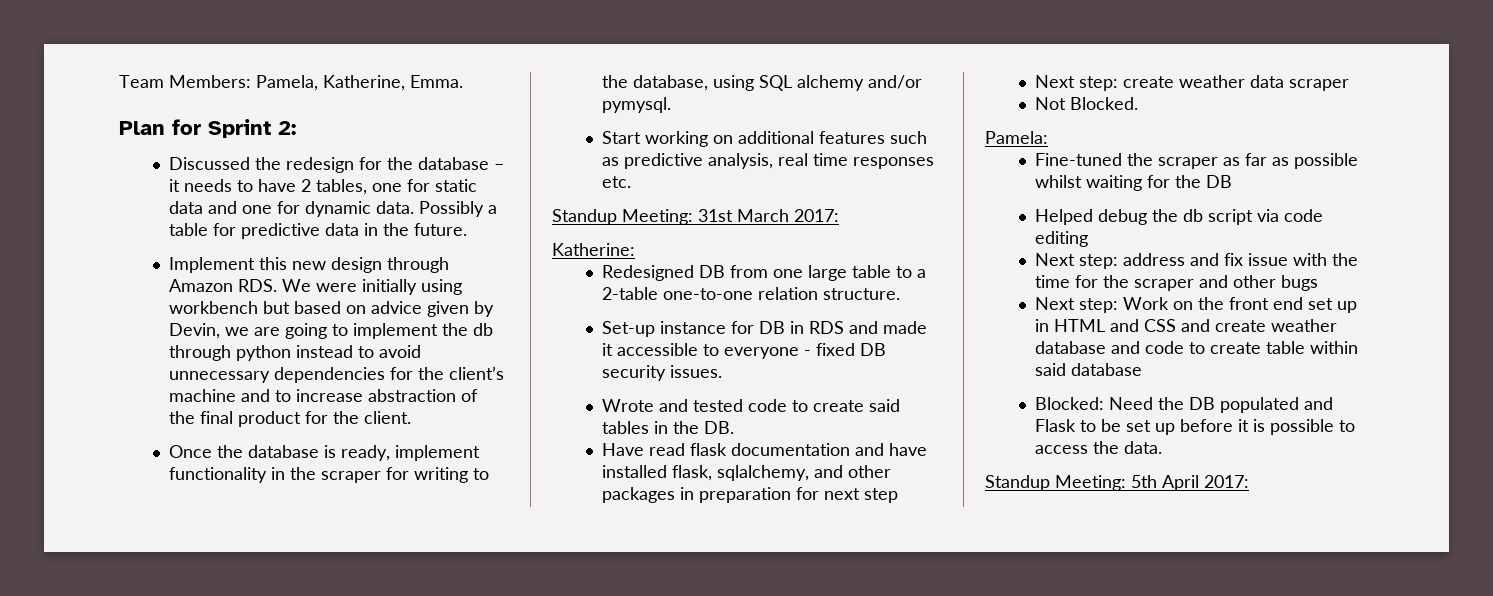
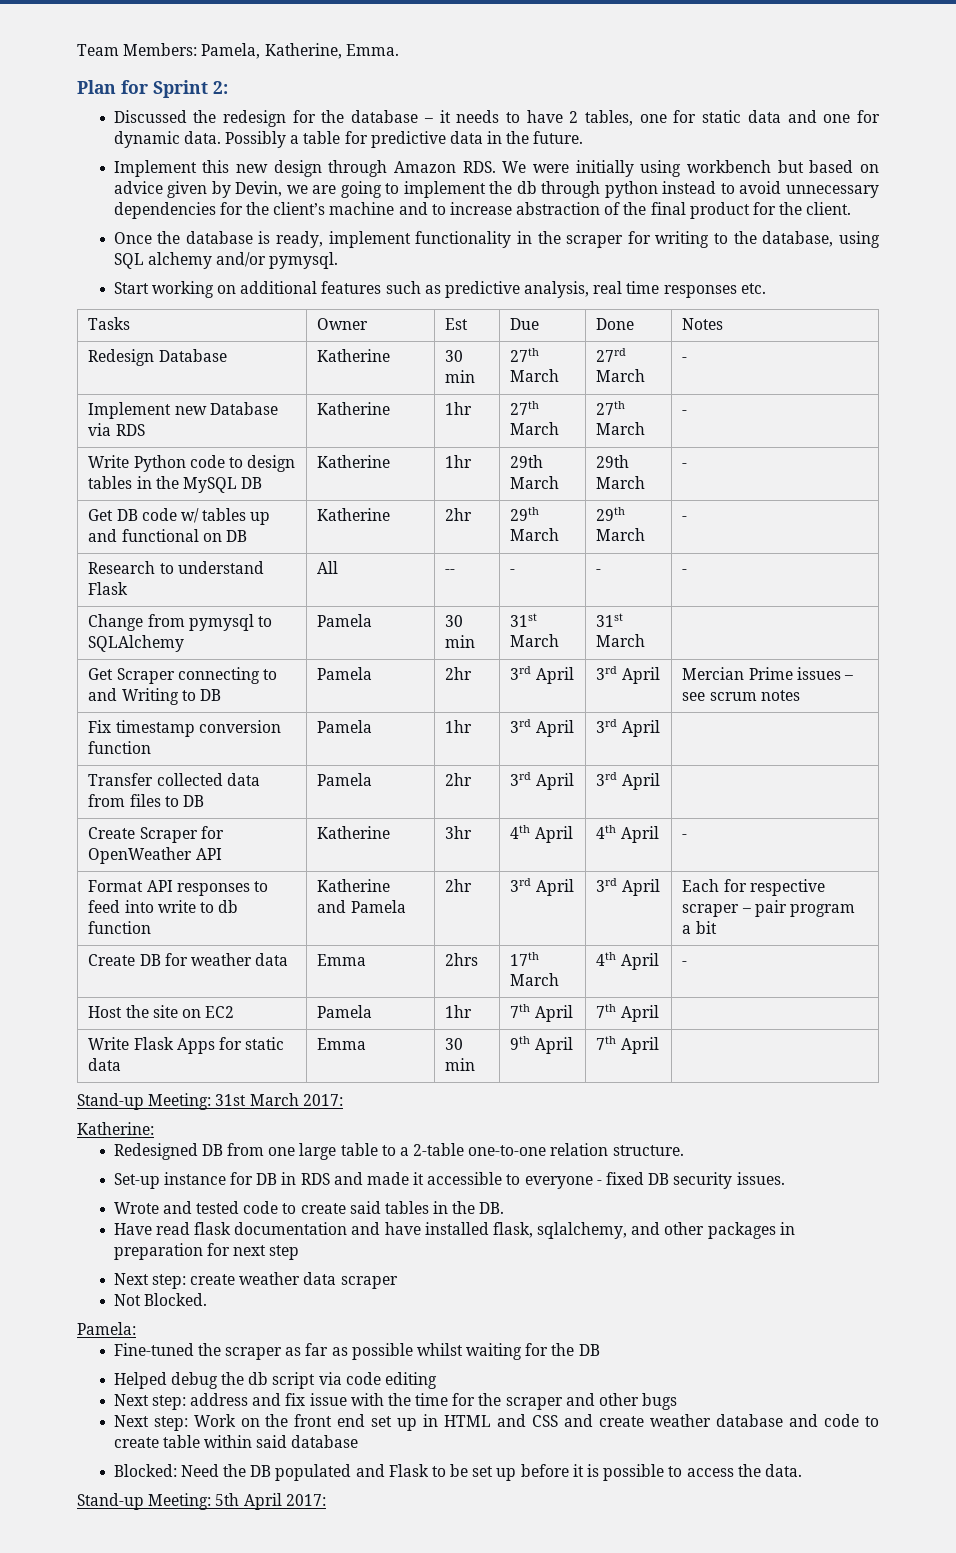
[552,209,617,225] // Standup -> [88,317,131,330] [317,318,369,330] [445,318,469,330] [510,318,540,330] [596,318,635,330] [682,318,724,330] [88,349,227,366] [317,349,391,362] [445,350,464,362] [445,370,476,383] [510,348,540,362] [510,369,560,382] [596,348,627,362] [596,369,646,382] [682,357,688,362] [88,402,278,419] [88,423,145,436] [317,402,391,415] [445,402,473,415] [510,401,540,415] [510,422,560,435] [596,401,626,415] [596,422,646,435] [682,410,688,415] [88,455,296,472] [88,476,263,493] [317,455,391,468] [445,455,473,468] [510,455,544,468] [510,476,560,489] [596,455,630,468] [596,476,646,489] [682,463,688,468] [88,508,271,525] [88,529,248,542] [317,508,391,521] [445,508,473,521] [510,507,540,521] [510,528,560,541] [596,507,626,521] [596,528,646,541] [682,516,688,521] [88,561,264,574] [88,582,129,595] [317,561,339,574] [445,569,456,574] [510,569,516,574] [596,569,602,574] [682,569,688,574] [88,614,273,631] [88,635,185,652] [317,614,373,627] [445,615,464,627] [445,635,476,648] [510,613,538,627] [510,634,560,647] [596,613,624,627] [596,634,646,647] [88,667,278,684] [88,688,222,705] [317,667,373,680] [445,667,473,680] [510,666,574,684] [596,666,660,684] [682,667,854,680] [682,690,800,701] [88,720,281,737] [88,741,152,754] [317,720,373,733] [445,720,473,733] [510,719,574,737] [596,719,660,737] [88,773,260,786] [88,794,205,807] [317,773,373,786] [445,773,473,786] [510,772,574,790] [596,772,660,790] [88,826,224,843] [88,847,222,864] [317,826,391,839] [445,826,473,839] [510,825,573,843] [596,825,659,843] [682,834,688,839] [88,880,269,896] [88,900,239,913] [88,921,152,934] [317,879,391,892] [317,900,406,913] [445,879,473,892] [510,878,574,896] [596,878,660,896] [682,879,825,896] [682,900,856,917] [682,921,717,934] [88,953,289,966] [317,954,367,966] [445,953,479,966] [510,952,540,966] [510,973,560,986] [596,952,659,970] [682,961,688,966] [88,1005,235,1018] [317,1005,373,1018] [445,1005,473,1018] [510,1004,573,1022] [596,1004,659,1022] [88,1037,285,1054] [88,1058,122,1071] [317,1038,367,1050] [445,1038,464,1050] [445,1058,476,1071] [510,1036,573,1054] [596,1036,659,1054] [77,1093,144,1110] // Tasks | Owner | Est | Due | Done | Notes // Redesign Database | Katherine | 30 min | 27th March | 27rd March | - // Implement new Database via RDS | Katherine | 1hr | 27th March | 27th March | - // Write Python code to design tables in the MySQL DB | Katherine | 1hr | 29th March | 29th March | - // Get DB code w/ tables up and functional on DB | Katherine | 2hr | 29th March | 29th March | - // Research to understand Flask | All | -- | - | - | - // Change from pymysql to SQLAlchemy | Pamela | 30 min | 31st March | 31st March | // Get Scraper connecting to and Writing to DB | Pamela | 2hr | 3rd April | 3rd April | Mercian Prime issues – see scrum notes // Fix timestamp conversion function | Pamela | 1hr | 3rd April | 3rd April | // Transfer collected data from files to DB | Pamela | 2hr | 3rd April | 3rd April | // Create Scraper for OpenWeather API | Katherine | 3hr | 4th April | 4th April | - // Format API responses to feed into write to db function | Katherine and Pamela | 2hr | 3rd April | 3rd April | Each for respective scraper – pair program a bit // Create DB for weather data | Emma | 2hrs | 17th March | 4th April | - // Host the site on EC2 | Pamela | 1hr | 7th April | 7th April | // Write Flask Apps for static data | Emma | 30 min | 9th April | 7th April | // Stand-up
[985,475,1050,491] Standup -> [77,1493,144,1510] Stand-up

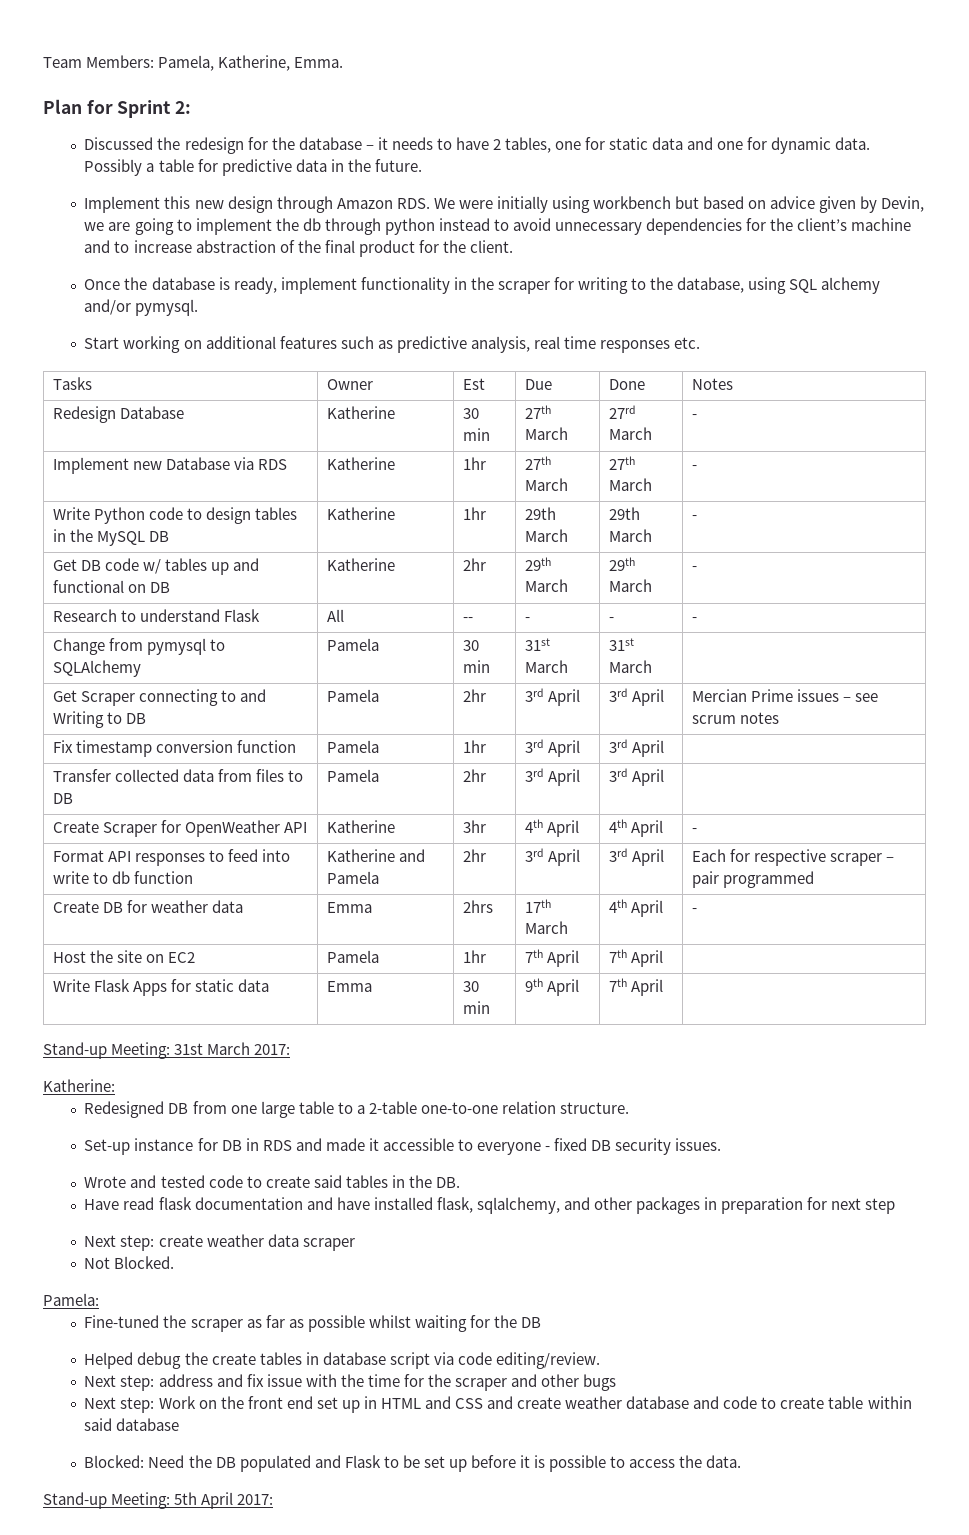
[790,904,856,917] [682,921,717,934] program a bit -> [723,871,815,888] programmed
[248,1372,269,1385] db -> [211,1352,386,1365] create tables in database
[384,1372,437,1389] editing -> [495,1352,600,1369] editing/review.

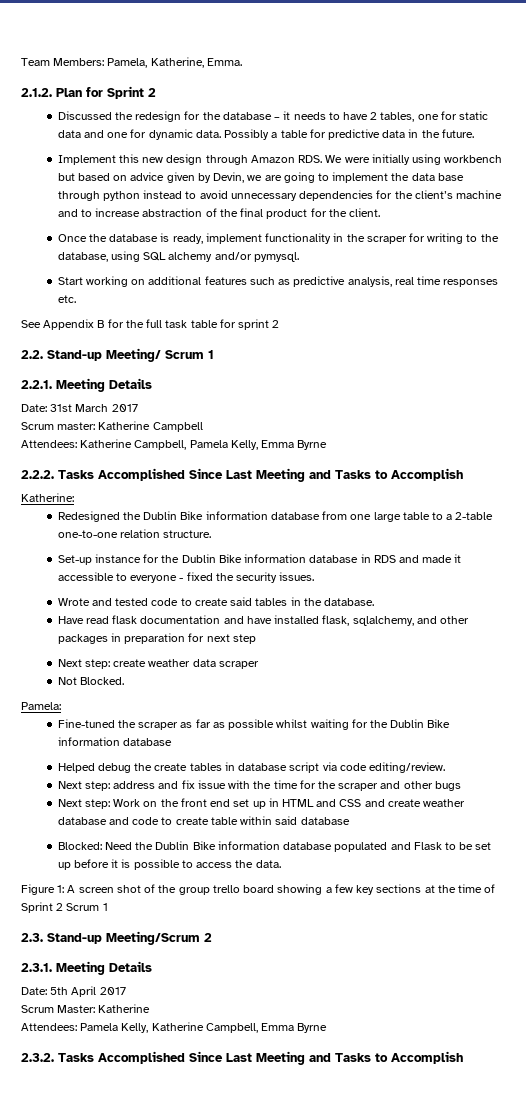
(344, 62) none -> [21,88,52,97] 2.1.2.
[175,101,192,114] 2: -> [148,88,156,97] 2
[302,218,321,231] db -> [411,173,464,181] data base
[53,377,93,390] [327,379,374,390] [463,378,486,390] [525,379,553,390] [609,379,646,390] [692,378,734,390] [53,406,185,423] [327,406,396,419] [463,408,480,419] [463,428,491,441] [525,405,552,419] [525,427,569,440] [609,405,637,419] [609,427,653,440] [692,414,698,419] [53,457,288,474] [327,457,396,470] [463,457,487,470] [525,456,552,470] [525,478,569,491] [609,456,636,470] [609,478,653,491] [692,465,698,470] [53,507,298,524] [53,529,170,546] [327,507,396,520] [463,507,487,520] [525,507,557,520] [525,529,569,542] [609,507,641,520] [609,529,653,542] [692,515,698,520] [53,558,260,575] [53,580,171,593] [327,558,396,571] [463,558,487,571] [525,557,552,571] [525,579,569,592] [609,557,636,571] [609,579,653,592] [692,566,698,571] [53,609,261,622] [327,609,345,622] [463,617,474,622] [525,617,531,622] [609,617,615,622] [692,617,698,622] [53,638,226,655] [53,660,142,677] [327,638,380,651] [463,640,480,651] [463,660,491,673] [525,638,551,651] [525,660,569,673] [609,638,635,651] [609,660,653,673] [53,689,267,706] [53,711,147,728] [327,689,380,702] [463,689,487,702] [525,688,581,706] [609,688,665,706] [692,689,879,702] [692,712,780,724] [53,740,297,757] [327,740,380,753] [463,740,487,753] [525,739,581,757] [609,739,665,757] [53,769,304,782] [53,793,74,804] [327,769,380,782] [463,769,487,782] [525,768,581,786] [609,768,665,786] [53,820,308,837] [327,820,396,833] [463,820,487,833] [525,819,580,837] [609,819,664,837] [692,828,698,833] [53,849,291,866] [53,871,194,884] [327,849,426,862] [327,871,380,884] [463,849,487,862] [525,848,581,866] [609,848,665,866] [692,849,895,866] [692,871,815,888] [53,900,244,913] [327,902,373,913] [463,900,494,913] [525,899,552,913] [525,921,569,934] [609,899,664,917] [692,908,698,913] [53,950,196,963] [327,950,380,963] [463,950,487,963] [525,949,580,967] [609,949,664,967] [53,979,270,996] [327,981,373,992] [463,981,480,992] [463,1001,491,1014] [525,978,580,996] [609,978,664,996] [43,1042,291,1059] [43,1079,115,1092] [84,1101,189,1118] // Tasks | Owner | Est | Due | Done | Notes // Redesign Database | Katherine | 30 min | 27th March | 27rd March | - // Implement new Database via RDS | Katherine | 1hr | 27th March | 27th March | - // Write Python code to design tables in the MySQL DB | Katherine | 1hr | 29th March | 29th March | - // Get DB code w/ tables up and functional on DB | Katherine | 2hr | 29th March | 29th March | - // Research to understand Flask | All | -- | - | - | - // Change from pymysql to SQLAlchemy | Pamela | 30 min | 31st March | 31st March | // Get Scraper connecting to and Writing to DB | Pamela | 2hr | 3rd April | 3rd April | Mercian Prime issues – see scrum notes // Fix timestamp conversion function | Pamela | 1hr | 3rd April | 3rd April | // Transfer collected data from files to DB | Pamela | 2hr | 3rd April | 3rd April | // Create Scraper for OpenWeather API | Katherine | 3hr | 4th April | 4th April | - // Format API responses to feed into write to db function | Katherine and Pamela | 2hr | 3rd April | 3rd April | Each for respective scraper – pair programmed // Create DB for weather data | Emma | 2hrs | 17th March | 4th April | - // Host the site on EC2 | Pamela | 1hr | 7th April | 7th April | // Write Flask Apps for static data | Emma | 30 min | 9th April | 7th April | // Stand-up Meeting: 31st March 2017: // Katherine: // Redesigned DB -> [21,319,280,330] [21,348,214,362] [21,378,152,392] [21,404,138,412] [21,421,203,432] [21,439,328,450] [21,468,463,482] [21,493,74,502] [57,511,320,522] // See Appendix B for the full task table for sprint 2 // 2.2. Stand-up Meeting/ Scrum 1 // 2.2.1. Meeting Details // Date: 31st March 2017 // Scrum master: Katherine Campbell // Attendees: Katherine Campbell, Pamela Kelly, Emma Byrne // 2.2.2. Tasks Accomplished Since Last Meeting and Tasks to Accomplish // Katherine: // Redesigned the Dublin Bike information database
[221,1140,242,1151] DB -> [161,554,359,563] the Dublin Bike information database
[591,1140,612,1151] DB -> [215,573,234,581] the
[435,1177,460,1188] DB. -> [323,598,374,606] database.
[520,1317,541,1328] DB -> [390,719,451,728] [57,737,172,746] Dublin Bike information database
[215,1457,236,1468] DB -> [155,841,333,850] Dublin Bike information database
[43,1492,274,1509] Stand-up Meeting: 5th April 2017: -> [21,884,496,895] [21,902,108,913] [21,931,212,945] [21,961,152,975] [21,986,126,997] [21,1004,151,1013] [21,1022,328,1033] [21,1051,463,1065] Figure 1: A screen shot of the group trello board showing a few key sections at the time of Sprint 2 Scrum 1 // 2.3. Stand-up Meeting/Scrum 2 // 2.3.1. Meeting Details // Date: 5th April 2017 // Scrum Master: Katherine // Attendees: Pamela Kelly, Katherine Campbell, Emma Byrne // 2.3.2. Tasks Accomplished Since Last Meeting and Tasks to Accomplish

